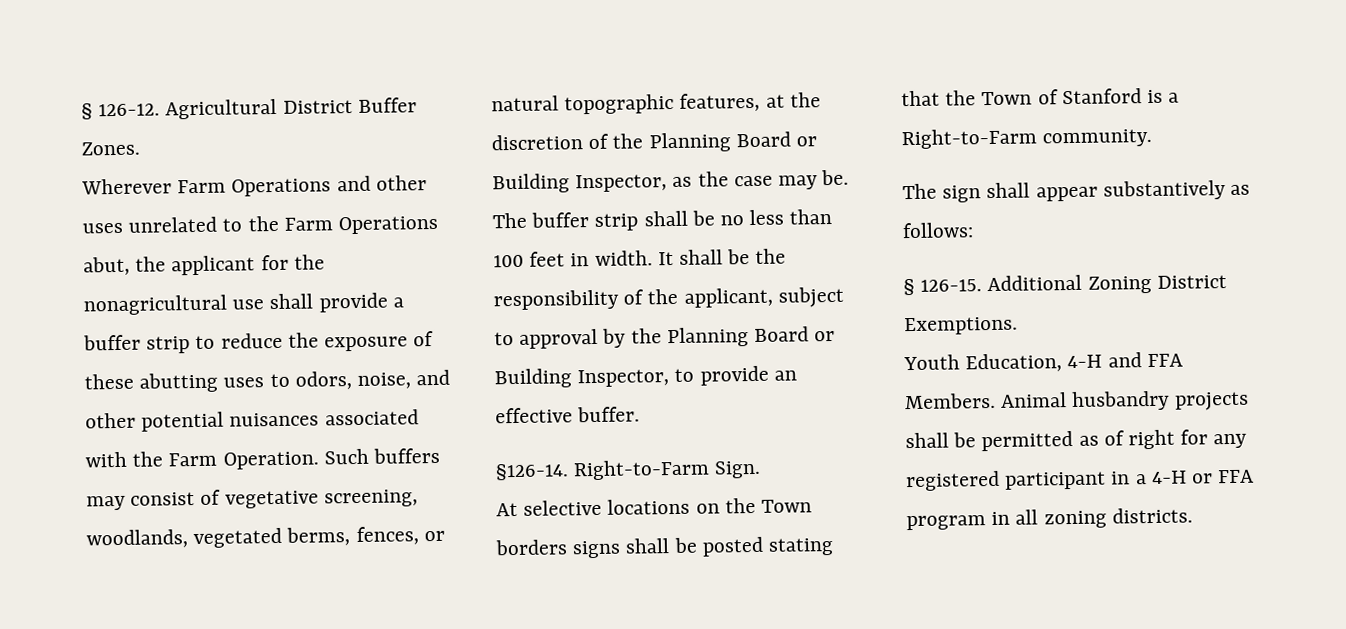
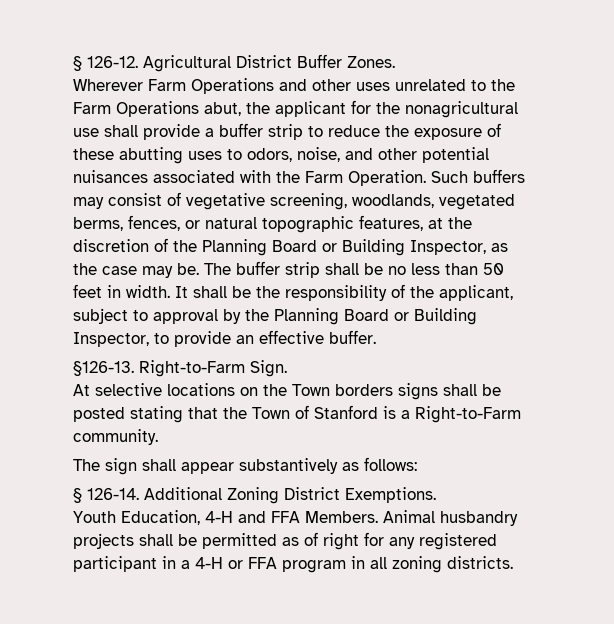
[493,254,524,268] 100 -> [483,263,504,275] 50
[495,463,569,481] §126-14. -> [73,361,134,376] §126-13.
[920,279,983,292] 126-15. -> [87,488,139,500] 126-14.

